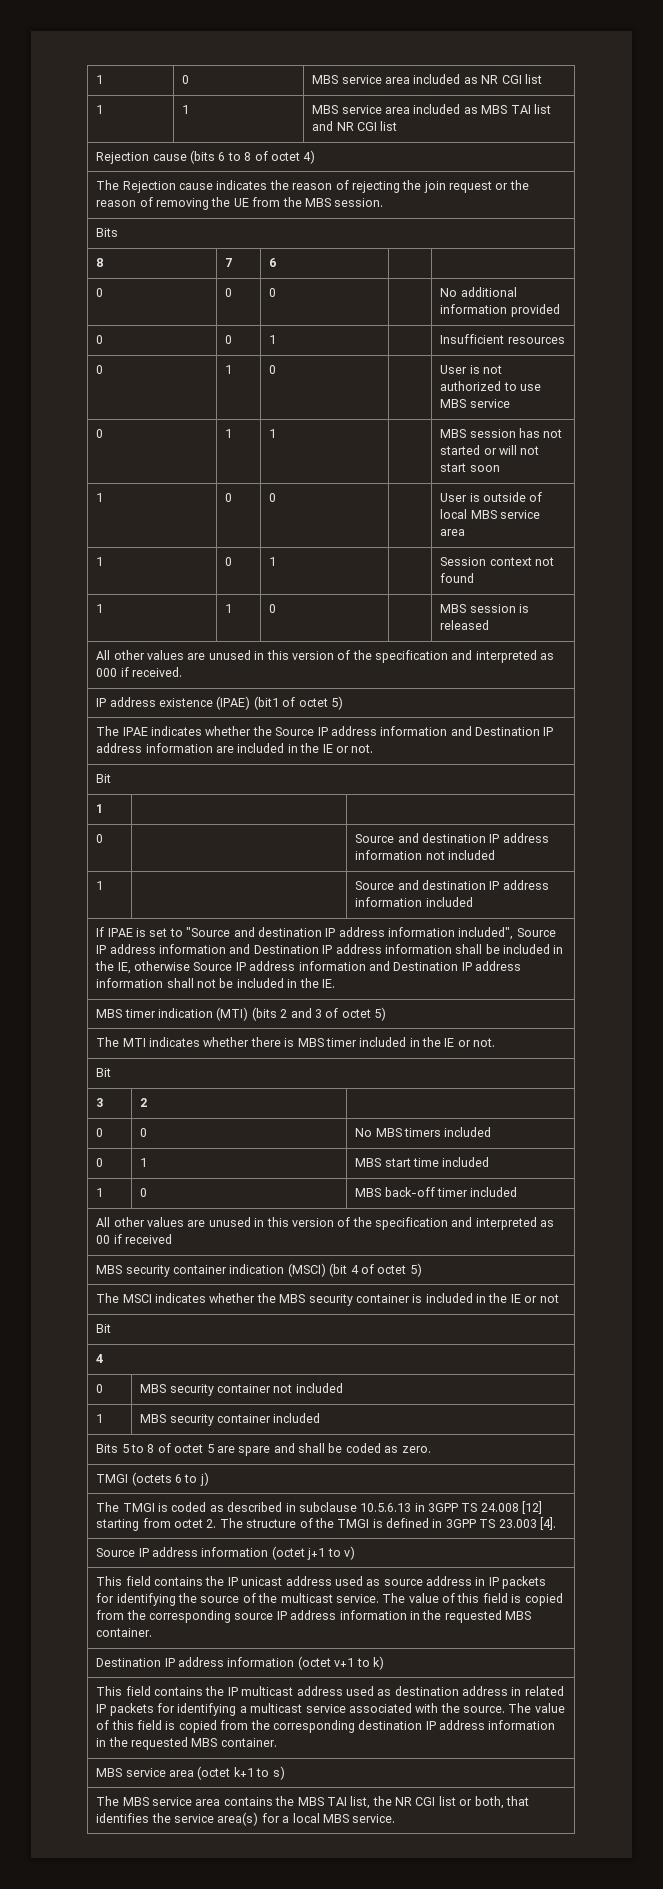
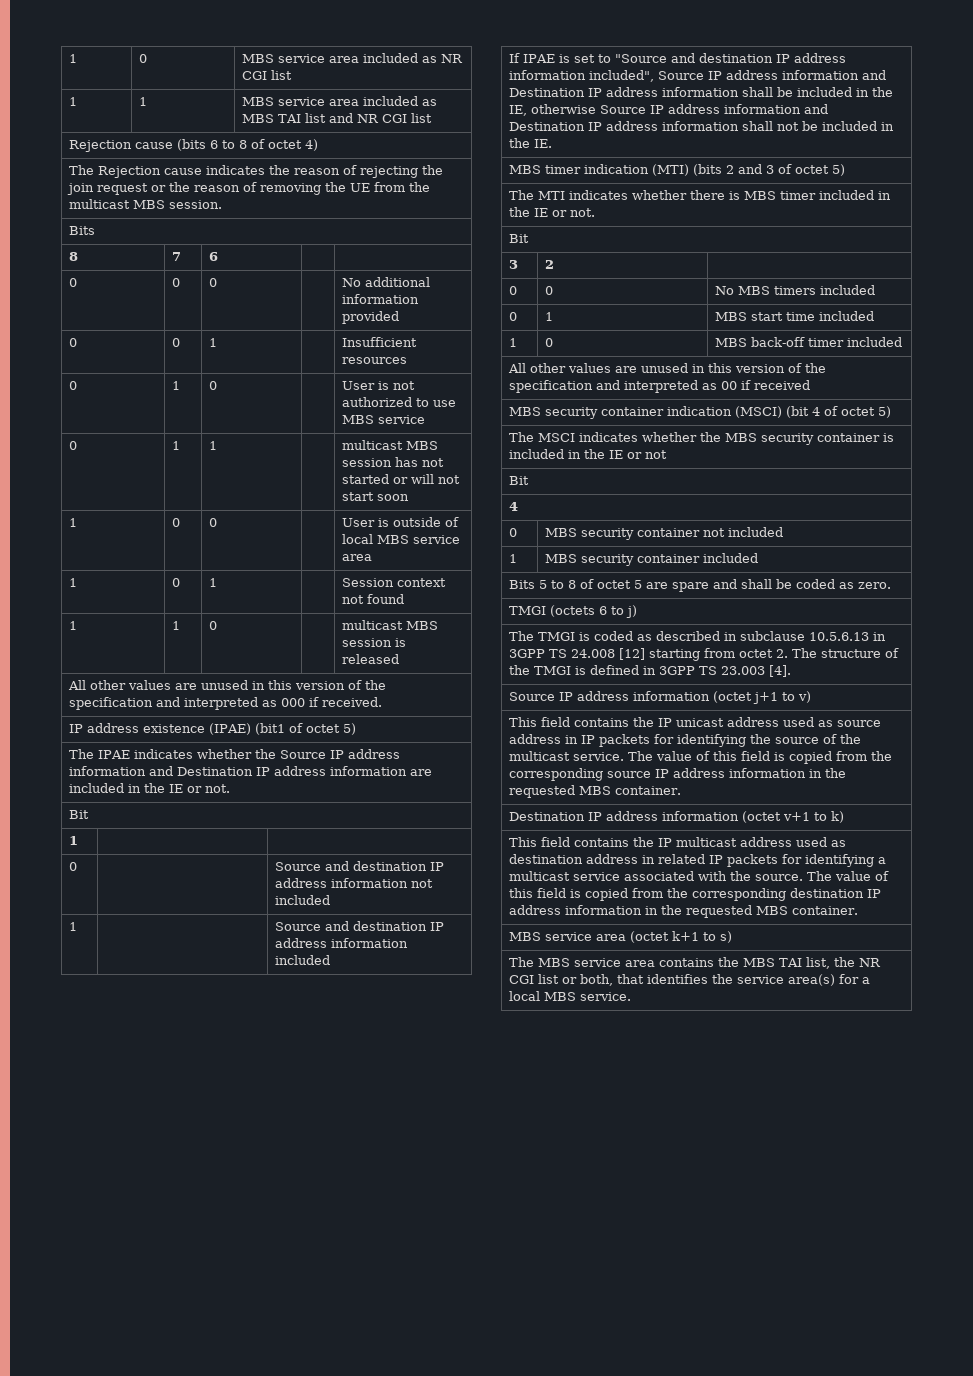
(302, 202) none -> [69,199,131,209] multicast
(277, 433) none -> [342,440,404,450] multicast
(277, 608) none -> [342,620,404,630] multicast

